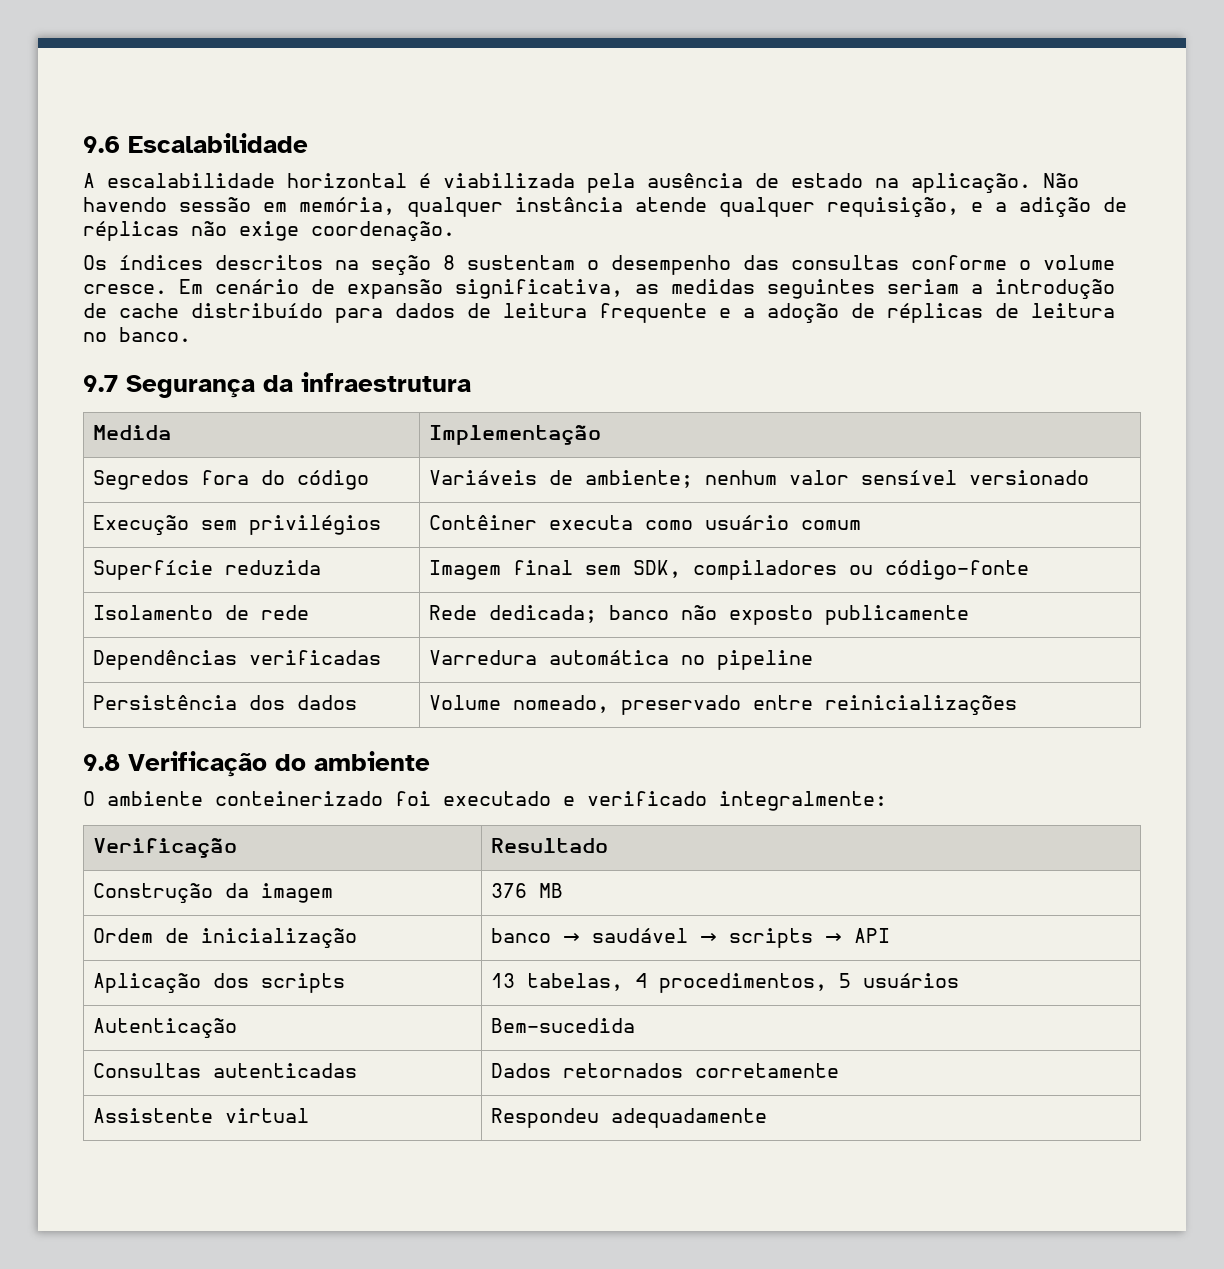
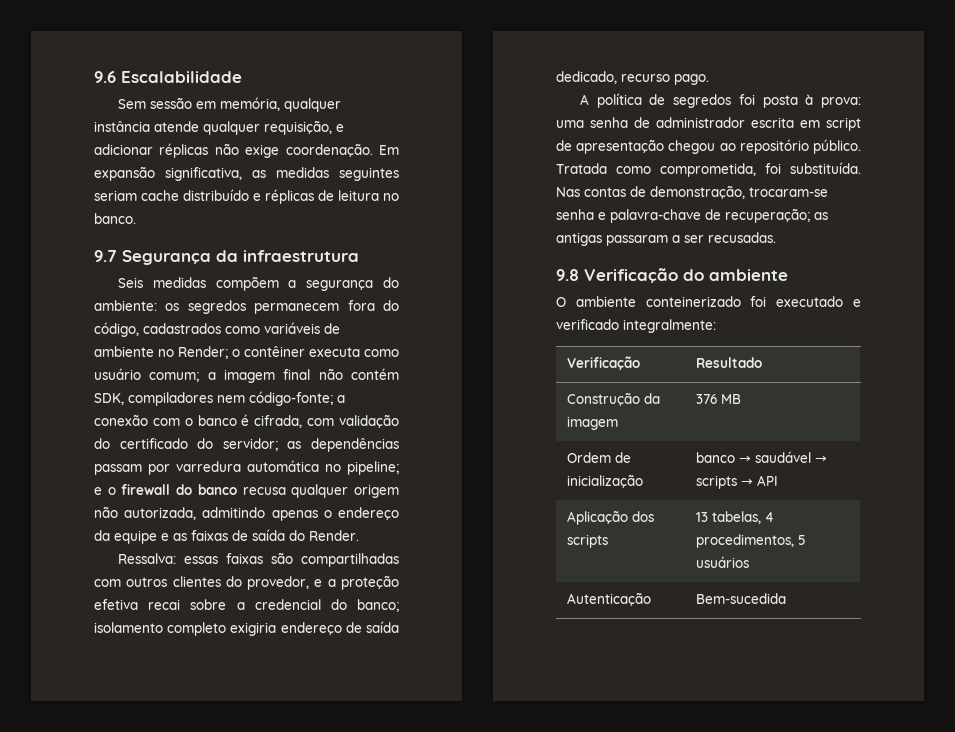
[83,173,1079,193] [83,197,167,212] A escalabilidade horizontal é viabilizada pela ausência de estado na aplicação. Não havendo -> [117,99,146,109] Sem
[995,197,1127,217] a adição de -> [94,144,153,155] adicionar
[83,255,1115,275] [83,279,335,294] // Os índices descritos na seção 8 sustentam o desempenho das consultas conforme o volume cresce. Em cenário de -> [379,145,399,155] Em
[971,279,1115,299] [83,303,875,323] a introdução de cache distribuído para dados de leitura frequente e a adoção de -> [141,189,261,201] cache distribuído e
[93,425,172,440] [429,425,602,445] [93,470,370,490] [429,470,1090,488] [93,515,382,535] [429,515,862,530] [93,560,322,580] [429,560,1030,580] [93,605,310,620] [429,605,970,625] [93,650,382,670] [429,650,814,670] [93,695,358,710] [429,695,1018,715] // Medida | Implementação // Segredos fora do código | Variáveis de ambiente; nenhum valor sensível versionado // Execução sem privilégios | Contêiner executa como usuário comum // Superfície reduzida | Imagem final sem SDK, compiladores ou código-fonte // Isolamento de rede | Rede dedicada; banco não exposto publicamente // Dependências verificadas | Varredura automática no pipeline // Persistência dos dados | Volume nomeado, preservado entre reinicializações -> [117,276,399,291] [94,300,399,314] [94,322,340,337] [94,346,399,359] [94,368,399,383] [94,391,345,406] [94,414,399,428] [94,438,399,452] [94,460,399,475] [94,484,399,498] [94,506,399,521] [94,529,359,544] [117,552,399,567] [94,575,399,590] [94,599,399,612] [94,621,399,636] [556,71,709,85] [579,93,861,108] [556,117,861,131] [556,139,861,154] [556,162,861,177] [556,185,828,199] [556,208,828,223] [556,232,776,246] // Seis medidas compõem a segurança do ambiente: os segredos permanecem fora do código, cadastrados como variáveis de ambiente no Render; o contêiner executa como usuário comum; a imagem final não contém SDK, compiladores nem código-fonte; a conexão com o banco é cifrada, com validação do certificado do servidor; as dependências passam por varredura automática no pipeline; e o firewall do banco recusa qualquer origem não autorizada, admitindo apenas o endereço da equipe e as faixas de saída do Render. // Ressalva: essas faixas são compartilhadas com outros clientes do provedor, e a proteção efetiva recai sobre a credencial do banco; isolamento completo exigiria endereço de saída dedicado, recurso pago. // A política de segredos foi posta à prova: uma senha de administrador escrita em script de apresentação chegou ao repositório público. Tratada como comprometida, foi substituída. Nas contas de demonstração, trocaram-se senha e palavra-chave de recuperação; as antigas passaram a ser recusadas.
[93,1063,358,1078] [491,1063,840,1078] [93,1108,310,1123] [491,1108,768,1128] // Consultas autenticadas | Dados retornados corretamente // Assistente virtual | Respondeu adequadamente -> (786, 598) none

